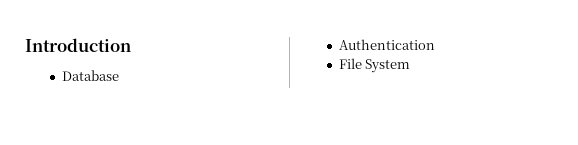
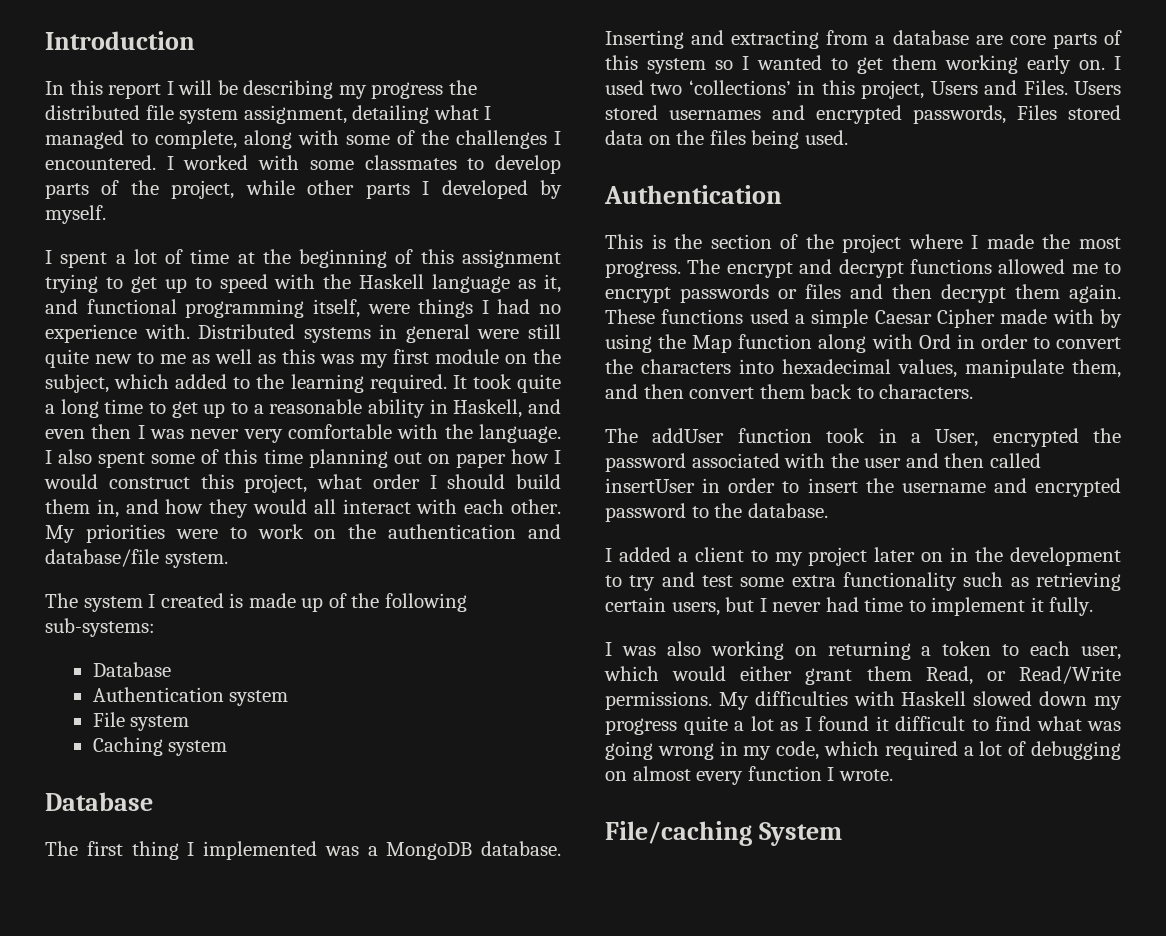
(131, 45) none -> [45,80,477,99] [45,105,492,124] [45,130,561,149] [45,155,561,174] [45,180,562,199] [45,205,106,224] [45,249,561,268] [45,274,562,293] [45,299,561,318] [45,324,561,343] [45,349,561,368] [45,374,561,393] [45,399,561,418] [45,424,561,443] [45,449,561,468] [44,474,561,493] [45,499,561,518] [45,524,561,543] [45,549,228,568] [45,593,467,612] [45,618,155,637] // In this report I will be describing my progress the distributed file system assignment, detailing what I managed to complete, along with some of the challenges I encountered. I worked with some classmates to develop parts of the project, while other parts I developed by myself. // I spent a lot of time at the beginning of this assignment trying to get up to speed with the Haskell language as it, and functional programming itself, were things I had no experience with. Distributed systems in general were still quite new to me as well as this was my first module on the subject, which added to the learning required. It took quite a long time to get up to a reasonable ability in Haskell, and even then I was never very comfortable with the language. I also spent some of this time planning out on paper how I would construct this project, what order I should build them in, and how they would all interact with each other. My priorities were to work on the authentication and database/file system. // The system I created is made up of the following sub-systems:
(435, 44) none -> [229,690,289,706] system
(362, 63) none -> [130,715,190,731] [92,737,228,756] [45,792,153,811] [45,841,561,860] [605,30,1122,49] [605,55,1121,74] [605,80,1121,99] [605,105,1121,124] [605,130,848,149] [604,185,782,204] [605,234,1121,253] [605,259,1121,278] [605,284,1121,303] [605,309,1122,328] [605,334,1121,353] [605,359,1121,378] [605,384,974,399] [605,428,1121,447] [605,453,1041,472] [605,478,1121,497] [605,503,828,522] [605,547,1121,566] [605,572,1121,591] [605,597,1094,616] [605,641,1121,660] [604,666,1121,685] [605,691,1122,710] [605,716,1121,735] [605,741,1121,760] [605,766,893,785] [605,821,752,846] system // Caching system // Database // The first thing I implemented was a MongoDB database. Inserting and extracting from a database are core parts of this system so I wanted to get them working early on. I used two ‘collections’ in this project, Users and Files. Users stored usernames and encrypted passwords, Files stored data on the files being used. // Authentication // This is the section of the project where I made the most progress. The encrypt and decrypt functions allowed me to encrypt passwords or files and then decrypt them again. These functions used a simple Caesar Cipher made with by using the Map function along with Ord in order to convert the characters into hexadecimal values, manipulate them, and then convert them back to characters. // The addUser function took in a User, encrypted the password associated with the user and then called insertUser in order to insert the username and encrypted password to the database. // I added a client to my project later on in the development to try and test some extra functionality such as retrieving certain users, but I never had time to implement it fully. // I was also working on returning a token to each user, which would either grant them Read, or Read/Write permissions. My difficulties with Haskell slowed down my progress quite a lot as I found it difficult to find what was going wrong in my code, which required a lot of debugging on almost every function I wrote. // File/caching

